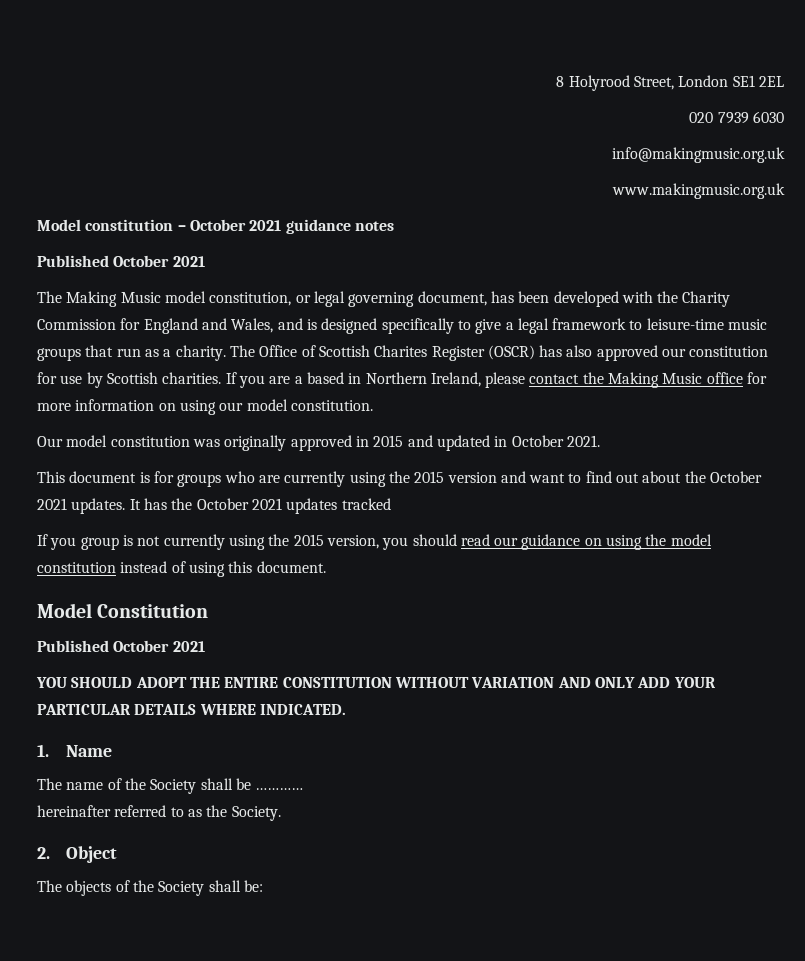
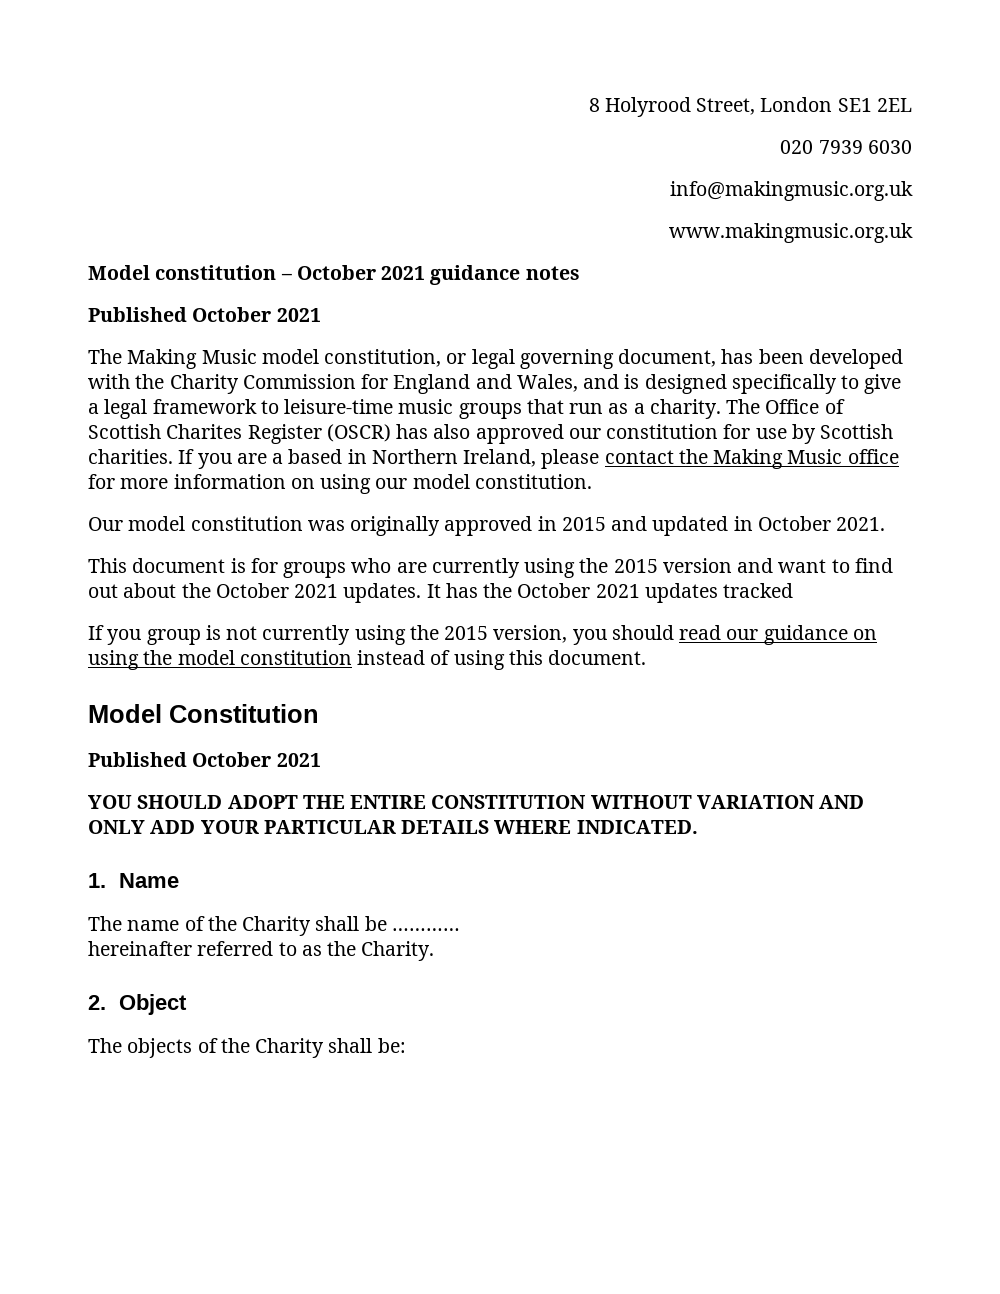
[150,779,197,794] Society -> [242,916,312,936] Charity
[231,806,281,821] Society. -> [361,941,435,961] Charity.
[158,881,205,896] Society -> [255,1038,325,1058] Charity

